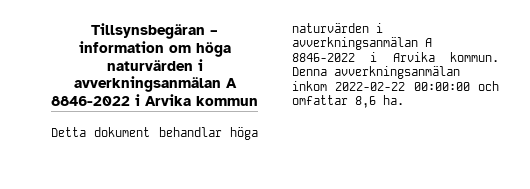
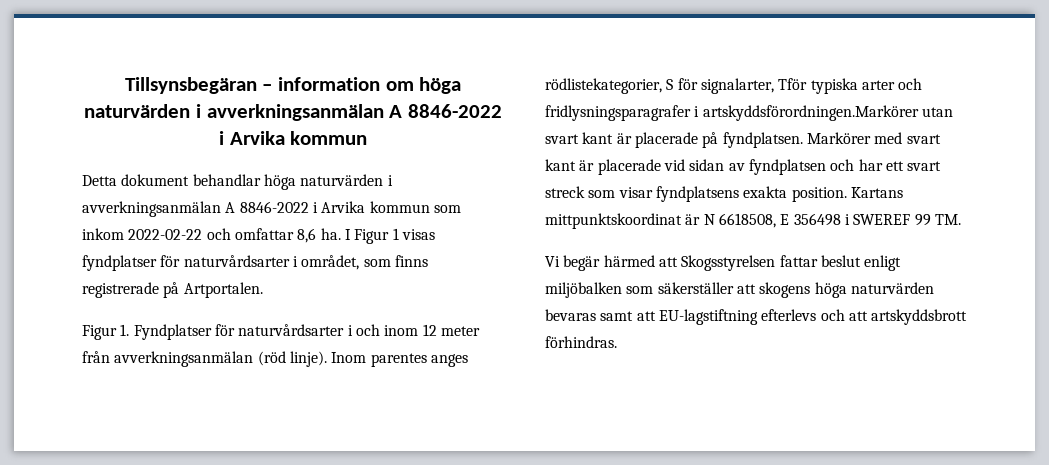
[450,52,499,62] [292,66,460,79] kommun. Denna avverkningsanmälan -> [369,201,461,213] kommun som
[413,82,470,91] 00:00:00 -> (203, 234) none
(404, 100) none -> [344,228,435,244] [82,255,428,271] [82,282,263,298] [82,324,480,340] [82,351,468,367] [545,78,923,94] [545,105,953,121] [545,132,941,148] [545,159,942,175] [545,186,903,202] [545,213,961,229] [545,255,902,271] [545,282,934,298] [545,309,968,325] [545,336,617,348] I Figur 1 visas fyndplatser för naturvårdsarter i området, som finns registrerade på Artportalen. // Figur 1. Fyndplatser för naturvårdsarter i och inom 12 meter från avverkningsanmälan (röd linje). Inom parentes anges rödlistekategorier, S för signalarter, Tför typiska arter och fridlysningsparagrafer i artskyddsförordningen.Markörer utan svart kant är placerade på fyndplatsen. Markörer med svart kant är placerade vid sidan av fyndplatsen och har ett svart streck som visar fyndplatsens exakta position. Kartans mittpunktskoordinat är N 6618508, E 356498 i SWEREF 99 TM. // Vi begär härmed att Skogsstyrelsen fattar beslut enligt miljöbalken som säkerställer att skogens höga naturvärden bevaras samt att EU-lagstiftning efterlevs och att artskyddsbrott förhindras.

